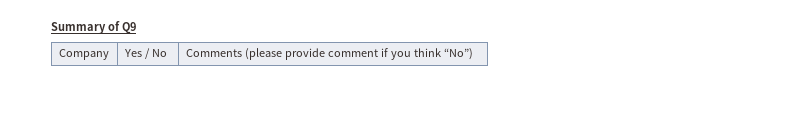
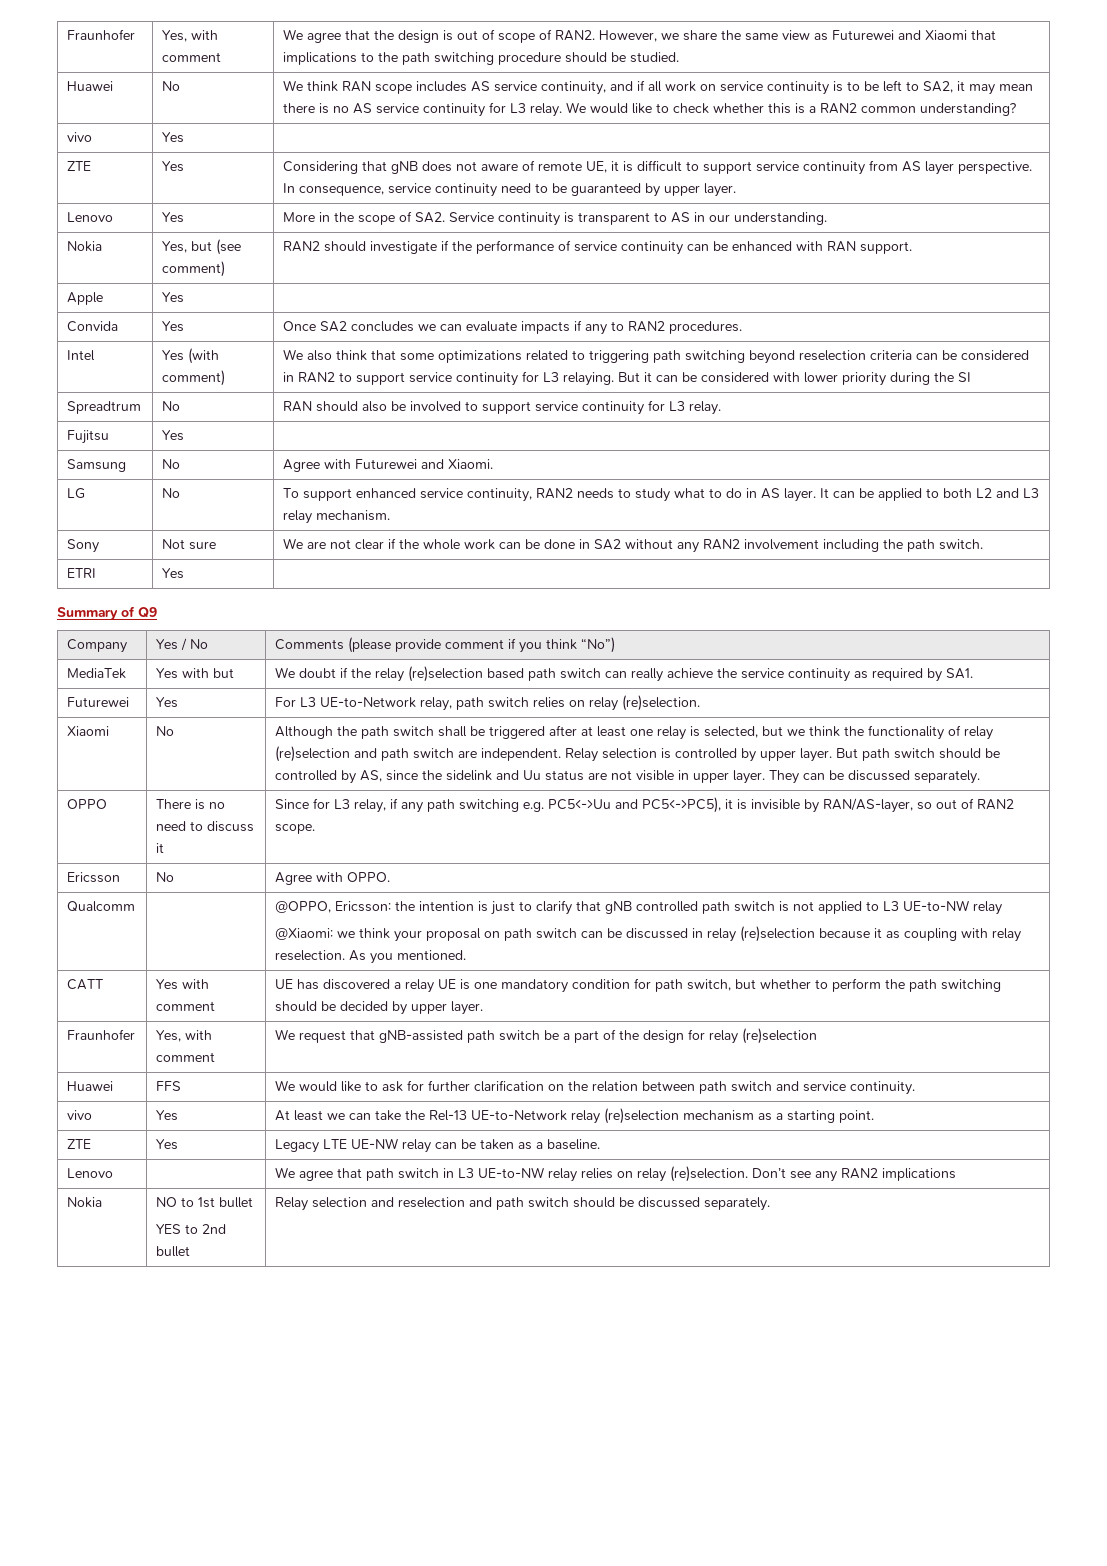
(51, 28) none -> [67,29,136,40] [162,30,219,42] [162,52,222,62] [283,29,997,43] [283,52,680,65] [67,81,114,91] [162,81,181,91] [283,80,1034,95] [283,102,1017,117] [67,132,93,142] [162,132,185,143] [67,161,92,171] [162,161,185,172] [283,160,1033,175] [283,183,737,197] [67,212,114,222] [162,212,185,223] [283,211,828,226] [67,241,103,252] [162,239,242,255] [162,261,226,277] [283,240,913,255] [67,292,104,305] [162,292,185,303] [67,321,119,332] [162,321,185,332] [283,320,743,335] [67,350,96,361] [162,348,220,364] [162,370,226,386] [283,349,1030,364] [283,371,972,386] [67,401,142,414] [162,401,181,411] [283,400,722,415] [67,430,110,444] [162,430,185,441] [67,459,127,472] [162,459,181,469] [283,459,494,472] [67,488,86,499] [162,488,181,498] [283,488,1040,502] [283,510,391,524] [67,539,100,553] [162,539,217,550] [283,538,984,553] [67,568,97,578] [162,568,185,579] Fraunhofer | Yes, with comment | We agree that the design is out of scope of RAN2. However, we share the same view as Futurewei and Xiaomi that implications to the path switching procedure should be studied. // Huawei | No | We think RAN scope includes AS service continuity, and if all work on service continuity is to be left to SA2, it may mean there is no AS service continuity for L3 relay. We would like to check whether this is a RAN2 common understanding? // vivo | Yes | // ZTE | Yes | Considering that gNB does not aware of remote UE, it is difficult to support service continuity from AS layer perspective. In consequence, service continuity need to be guaranteed by upper layer. // Lenovo | Yes | More in the scope of SA2. Service continuity is transparent to AS in our understanding. // Nokia | Yes, but (see comment) | RAN2 should investigate if the performance of service continuity can be enhanced with RAN support. // Apple | Yes | // Convida | Yes | Once SA2 concludes we can evaluate impacts if any to RAN2 procedures. // Intel | Yes (with comment) | We also think that some optimizations related to triggering path switching beyond reselection criteria can be considered in RAN2 to support service continuity for L3 relaying. But it can be considered with lower priority during the SI // Spreadtrum | No | RAN should also be involved to support service continuity for L3 relay. // Fujitsu | Yes | // Samsung | No | Agree with Futurewei and Xiaomi. // LG | No | To support enhanced service continuity, RAN2 needs to study what to do in AS layer. It can be applied to both L2 and L3 relay mechanism. // Sony | Not sure | We are not clear if the whole work can be done in SA2 without any RAN2 involvement including the path switch. // ETRI | Yes | //
(473, 54) none -> [67,668,127,679] [156,668,235,679] [275,666,974,682] [67,697,130,707] [156,697,179,708] [275,695,701,711] [67,726,110,736] [156,726,175,736] [275,725,994,740] [275,746,1001,762] [275,770,981,784] [67,799,108,809] [156,799,226,810] [156,821,255,832] [156,843,165,853] [275,797,1015,813] [275,824,316,834] [67,872,121,883] [156,872,175,882] [275,872,391,885] [67,901,136,912] [275,900,1003,915] [275,926,1022,942] [275,950,467,964] [67,979,104,990] [156,979,210,990] [156,1001,216,1011] [275,978,1002,993] [275,1001,484,1015] [67,1029,136,1040] [156,1030,213,1042] [156,1052,216,1062] [275,1028,818,1044] [67,1081,114,1091] [156,1081,182,1091] [275,1080,916,1095] [67,1110,93,1120] [156,1110,179,1121] [275,1108,875,1124] [67,1139,92,1149] [156,1139,179,1150] [275,1138,601,1153] [67,1168,114,1178] [275,1166,957,1182] [67,1197,103,1208] [156,1197,254,1208] [156,1224,227,1234] [156,1246,191,1257] [275,1197,771,1211] // MediaTek | Yes with but | We doubt if the relay (re)selection based path switch can really achieve the service continuity as required by SA1. // Futurewei | Yes | For L3 UE-to-Network relay, path switch relies on relay (re)selection. // Xiaomi | No | Although the path switch shall be triggered after at least one relay is selected, but we think the functionality of relay (re)selection and path switch are independent. Relay selection is controlled by upper layer. But path switch should be controlled by AS, since the sidelink and Uu status are not visible in upper layer. They can be discussed separately. // OPPO | There is no need to discuss it | Since for L3 relay, if any path switching e.g. PC5<->Uu and PC5<->PC5), it is invisible by RAN/AS-layer, so out of RAN2 scope. // Ericsson | No | Agree with OPPO. // Qualcomm | | @OPPO, Ericsson: the intention is just to clarify that gNB controlled path switch is not applied to L3 UE-to-NW relay // @Xiaomi: we think your proposal on path switch can be discussed in relay (re)selection because it as coupling with relay reselection. As you mentioned. // CATT | Yes with comment | UE has discovered a relay UE is one mandatory condition for path switch, but whether to perform the path switching should be decided by upper layer. // Fraunhofer | Yes, with comment | We request that gNB-assisted path switch be a part of the design for relay (re)selection // Huawei | FFS | We would like to ask for further clarification on the relation between path switch and service continuity. // vivo | Yes | At least we can take the Rel-13 UE-to-Network relay (re)selection mechanism as a starting point. // ZTE | Yes | Legacy LTE UE-NW relay can be taken as a baseline. // Lenovo | | We agree that path switch in L3 UE-to-NW relay relies on relay (re)selection. Don’t see any RAN2 implications // Nokia | NO to 1st bullet // YES to 2nd bullet | Relay selection and reselection and path switch should be discussed separately.

